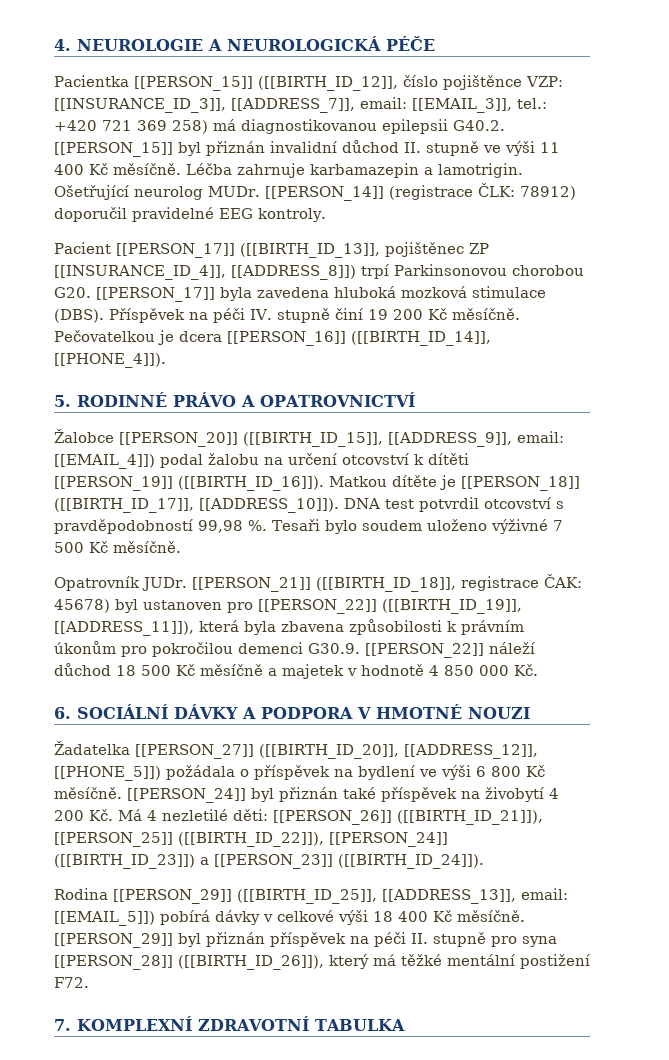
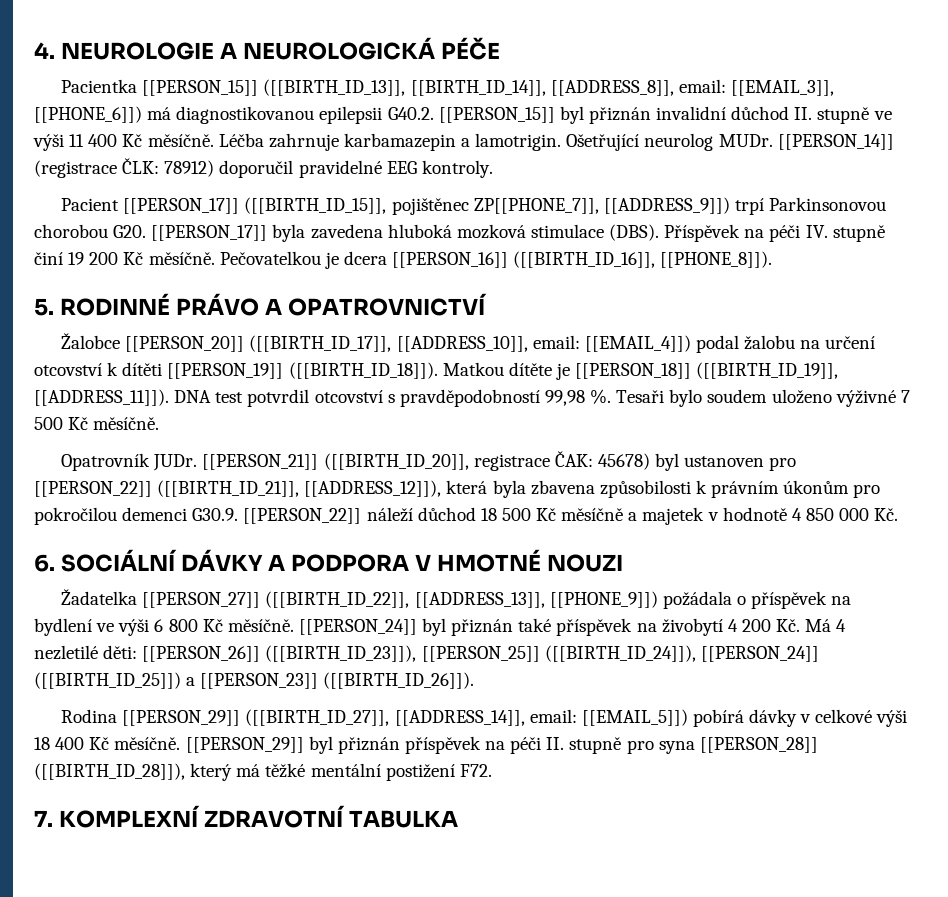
[258,75,563,91] [54,97,547,113] [54,120,208,134] ([[BIRTH_ID_12]], číslo pojištěnce VZP: [[INSURANCE_ID_3]], [[ADDRESS_7]], email: [[EMAIL_3]], tel.: +420 721 369 258) -> [263,79,834,96] [34,106,142,123] ([[BIRTH_ID_13]], [[BIRTH_ID_14]], [[ADDRESS_8]], email: [[EMAIL_3]], [[PHONE_6]])
[240,242,489,258] [54,265,356,280] ([[BIRTH_ID_13]], pojištěnec ZP [[INSURANCE_ID_4]], [[ADDRESS_8]]) -> [244,197,730,215] ([[BIRTH_ID_15]], pojištěnec ZP[[PHONE_7]], [[ADDRESS_9]])
[351,331,491,346] [54,353,166,368] ([[BIRTH_ID_14]], [[PHONE_4]]). -> [513,251,773,268] ([[BIRTH_ID_16]], [[PHONE_8]]).
[243,432,512,447] ([[BIRTH_ID_15]], [[ADDRESS_9]], -> [249,335,528,352] ([[BIRTH_ID_17]], [[ADDRESS_10]],
[178,476,324,491] ([[BIRTH_ID_16]]). -> [288,362,438,379] ([[BIRTH_ID_18]]).
[54,498,339,513] ([[BIRTH_ID_17]], [[ADDRESS_10]]). -> [696,362,839,379] [34,389,169,406] ([[BIRTH_ID_19]], [[ADDRESS_11]]).
[315,577,456,592] ([[BIRTH_ID_18]], -> [323,453,469,470] ([[BIRTH_ID_20]],
[382,599,522,614] [54,621,194,636] ([[BIRTH_ID_19]], [[ADDRESS_11]]), -> [157,480,442,497] ([[BIRTH_ID_21]], [[ADDRESS_12]]),
[259,744,538,759] [54,766,161,781] ([[BIRTH_ID_20]], [[ADDRESS_12]], [[PHONE_5]]) -> [265,591,658,608] ([[BIRTH_ID_22]], [[ADDRESS_13]], [[PHONE_9]])
[397,810,543,825] [54,832,448,847] [54,854,195,869] ([[BIRTH_ID_21]]), [[PERSON_25]] ([[BIRTH_ID_22]]), [[PERSON_24]] ([[BIRTH_ID_23]]) -> [265,645,819,662] [34,672,181,689] ([[BIRTH_ID_23]]), [[PERSON_25]] ([[BIRTH_ID_24]]), [[PERSON_24]] ([[BIRTH_ID_25]])
[338,854,484,869] ([[BIRTH_ID_24]]). -> [323,672,475,689] ([[BIRTH_ID_26]]).
[237,889,516,904] ([[BIRTH_ID_25]], [[ADDRESS_13]], -> [245,709,525,726] ([[BIRTH_ID_27]], [[ADDRESS_14]],
[178,955,324,970] ([[BIRTH_ID_26]]), -> [34,763,185,780] ([[BIRTH_ID_28]]),

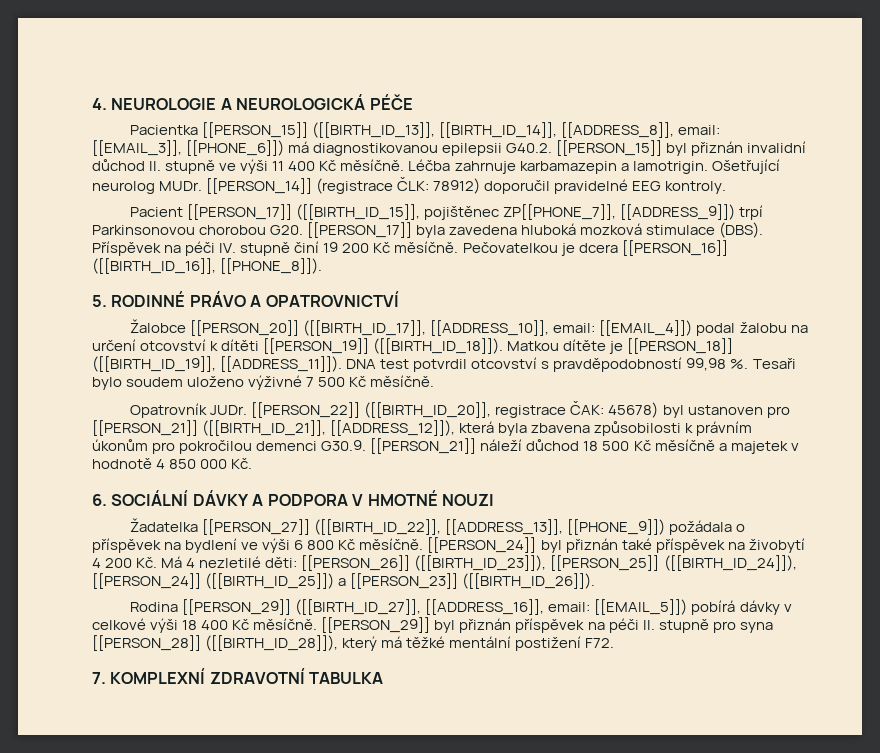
[202,454,319,470] [[PERSON_21]] -> [251,402,361,418] [[PERSON_22]]
[34,481,152,497] [[PERSON_22]] -> [92,420,198,436] [[PERSON_21]]
[243,508,362,524] [[PERSON_22]] -> [370,438,477,454] [[PERSON_21]]
[394,710,525,726] [[ADDRESS_14]], -> [425,599,545,615] [[ADDRESS_16]],

